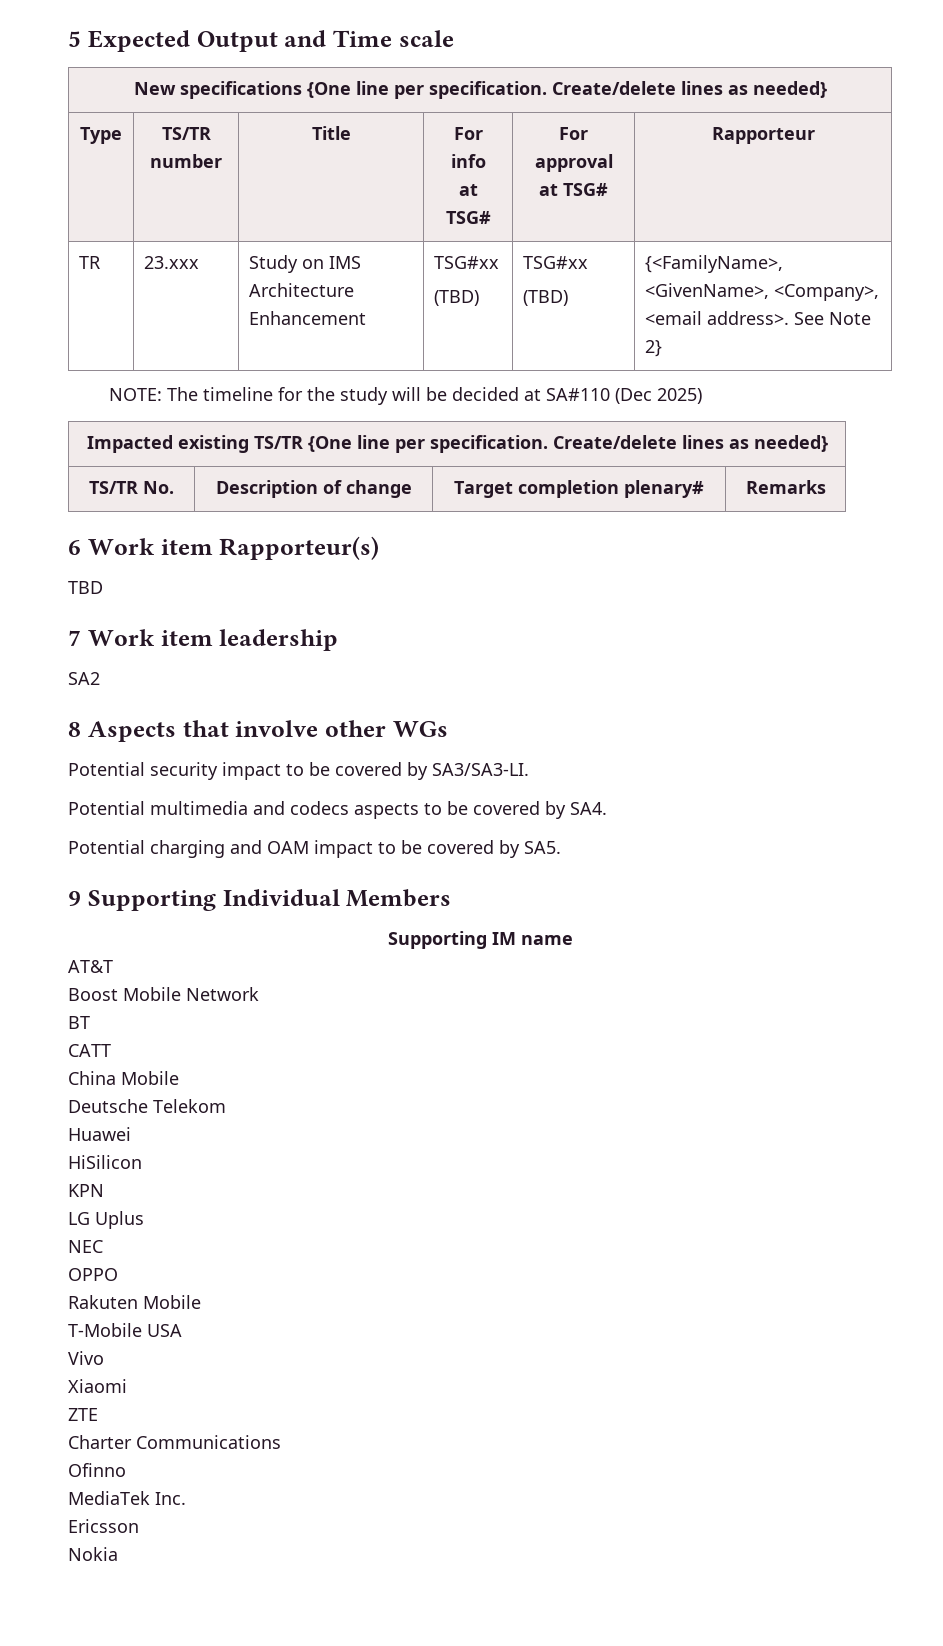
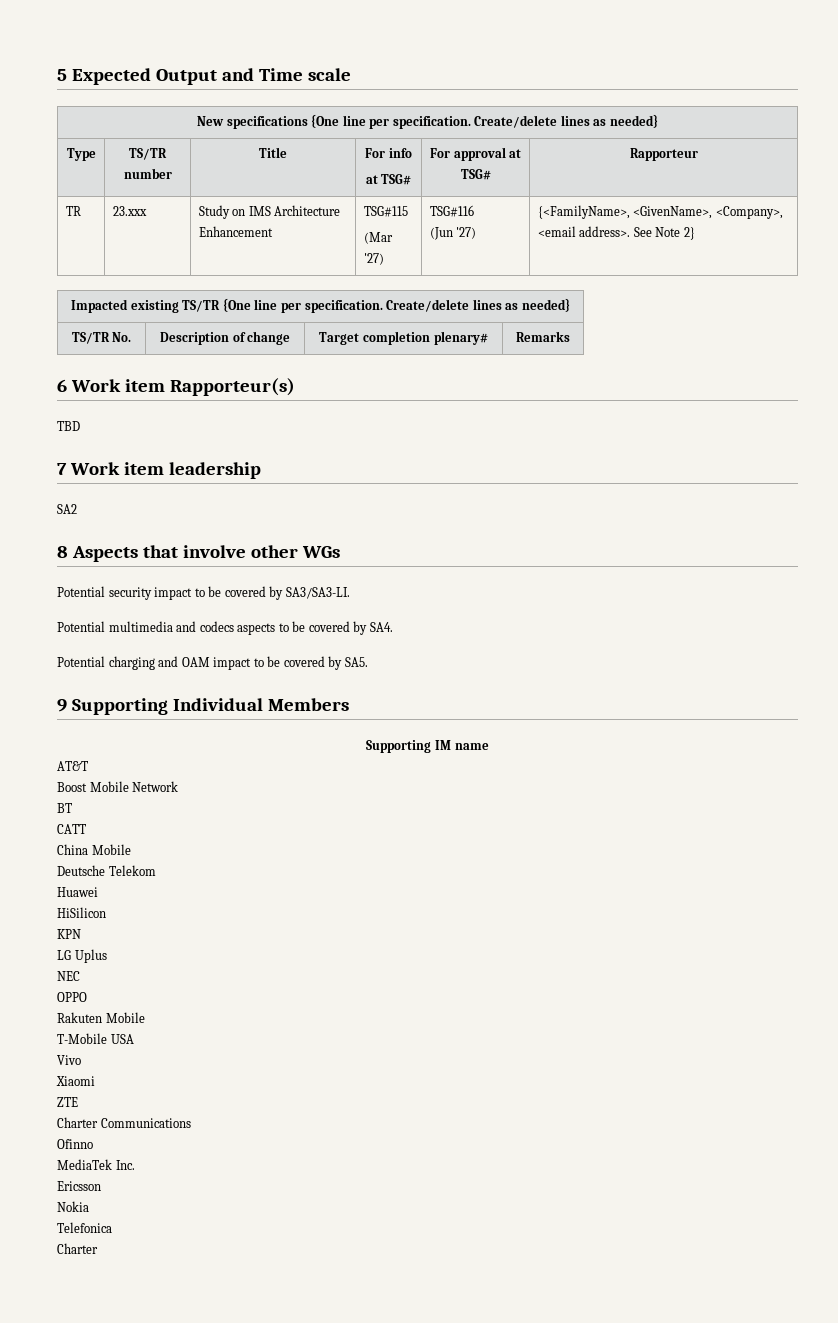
[434,256,500,269] [434,290,480,306] [523,256,589,269] [523,290,569,306] TSG#xx // (TBD) | TSG#xx // (TBD) -> [363,206,408,217] [363,232,393,244] [363,253,384,265] [429,205,474,217] [429,227,477,240] TSG#115 // (Mar '27) | TSG#116 // (Jun '27)
[108,387,702,405] // NOTE: The timeline for the study will be decided at SA#110 (Dec 2025) -> (695, 233) none
(118, 1554) none -> [57,1222,112,1233] [57,1243,98,1254] // Telefonica // Charter

